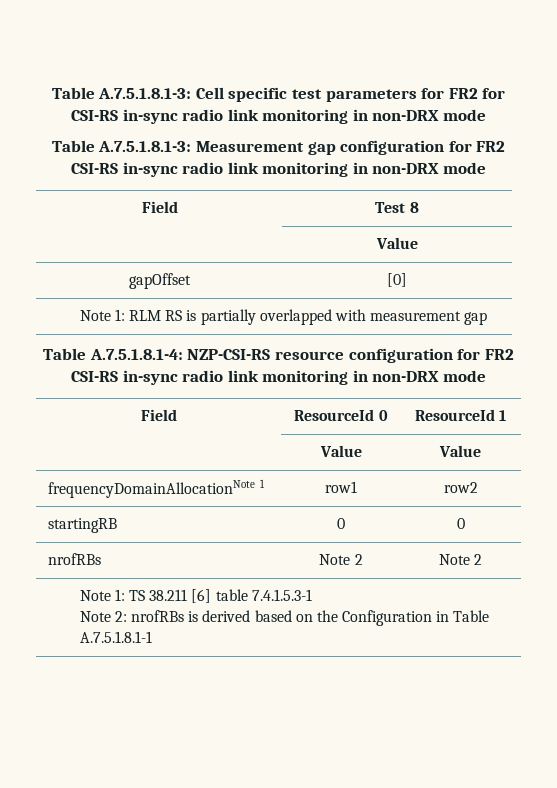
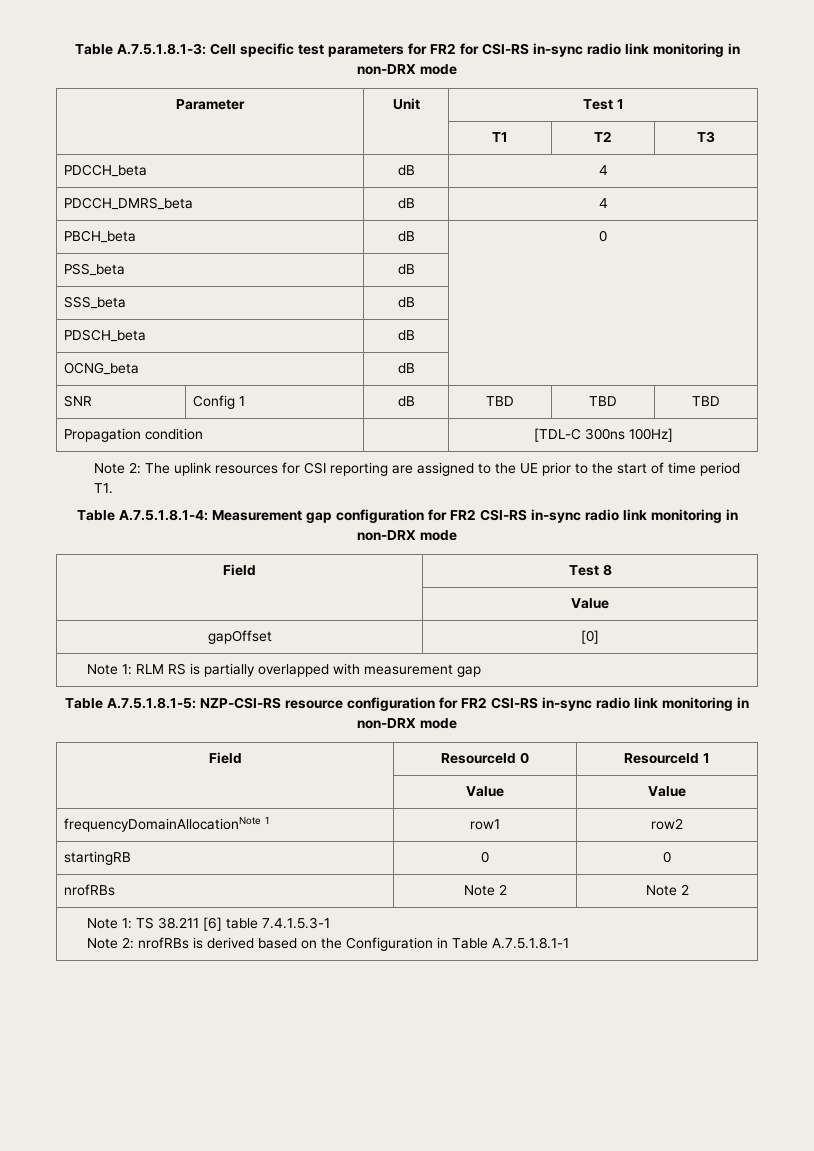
[51,140,192,152] // Table A.7.5.1.8.1-3: -> [176,99,245,110] [392,98,420,110] [582,99,624,110] [492,132,508,142] [594,131,612,142] [697,131,715,143] [63,164,147,177] [397,165,415,176] [598,165,608,175] [63,197,193,210] [397,198,415,209] [598,198,608,208] [63,230,136,243] [397,231,415,242] [599,230,607,242] [63,263,125,276] [397,264,415,275] [63,296,126,309] [397,297,415,308] [63,329,146,342] [397,330,415,341] [63,362,139,375] [397,363,415,374] [63,395,92,407] [192,395,245,409] [397,396,415,407] [486,396,514,406] [589,396,617,406] [692,396,720,406] [63,428,203,442] [533,428,673,442] [94,462,741,476] [94,483,114,494] [76,509,208,521] // Parameter | Unit | Test 1 // | | T1 | T2 | T3 // PDCCH_beta | dB | 4 // PDCCH_DMRS_beta | dB | 4 // PBCH_beta | dB | 0 // PSS_beta | dB | // SSS_beta | dB | // PDSCH_beta | dB | // OCNG_beta | dB | // SNR | Config 1 | dB | TBD | TBD | TBD // Propagation condition | | [TDL-C 300ns 100Hz] // Note 2: The uplink resources for CSI reporting are assigned to the UE prior to the start of time period T1. // Table A.7.5.1.8.1-4:
[89,349,183,360] A.7.5.1.8.1-4: -> [107,697,196,709] A.7.5.1.8.1-5:

